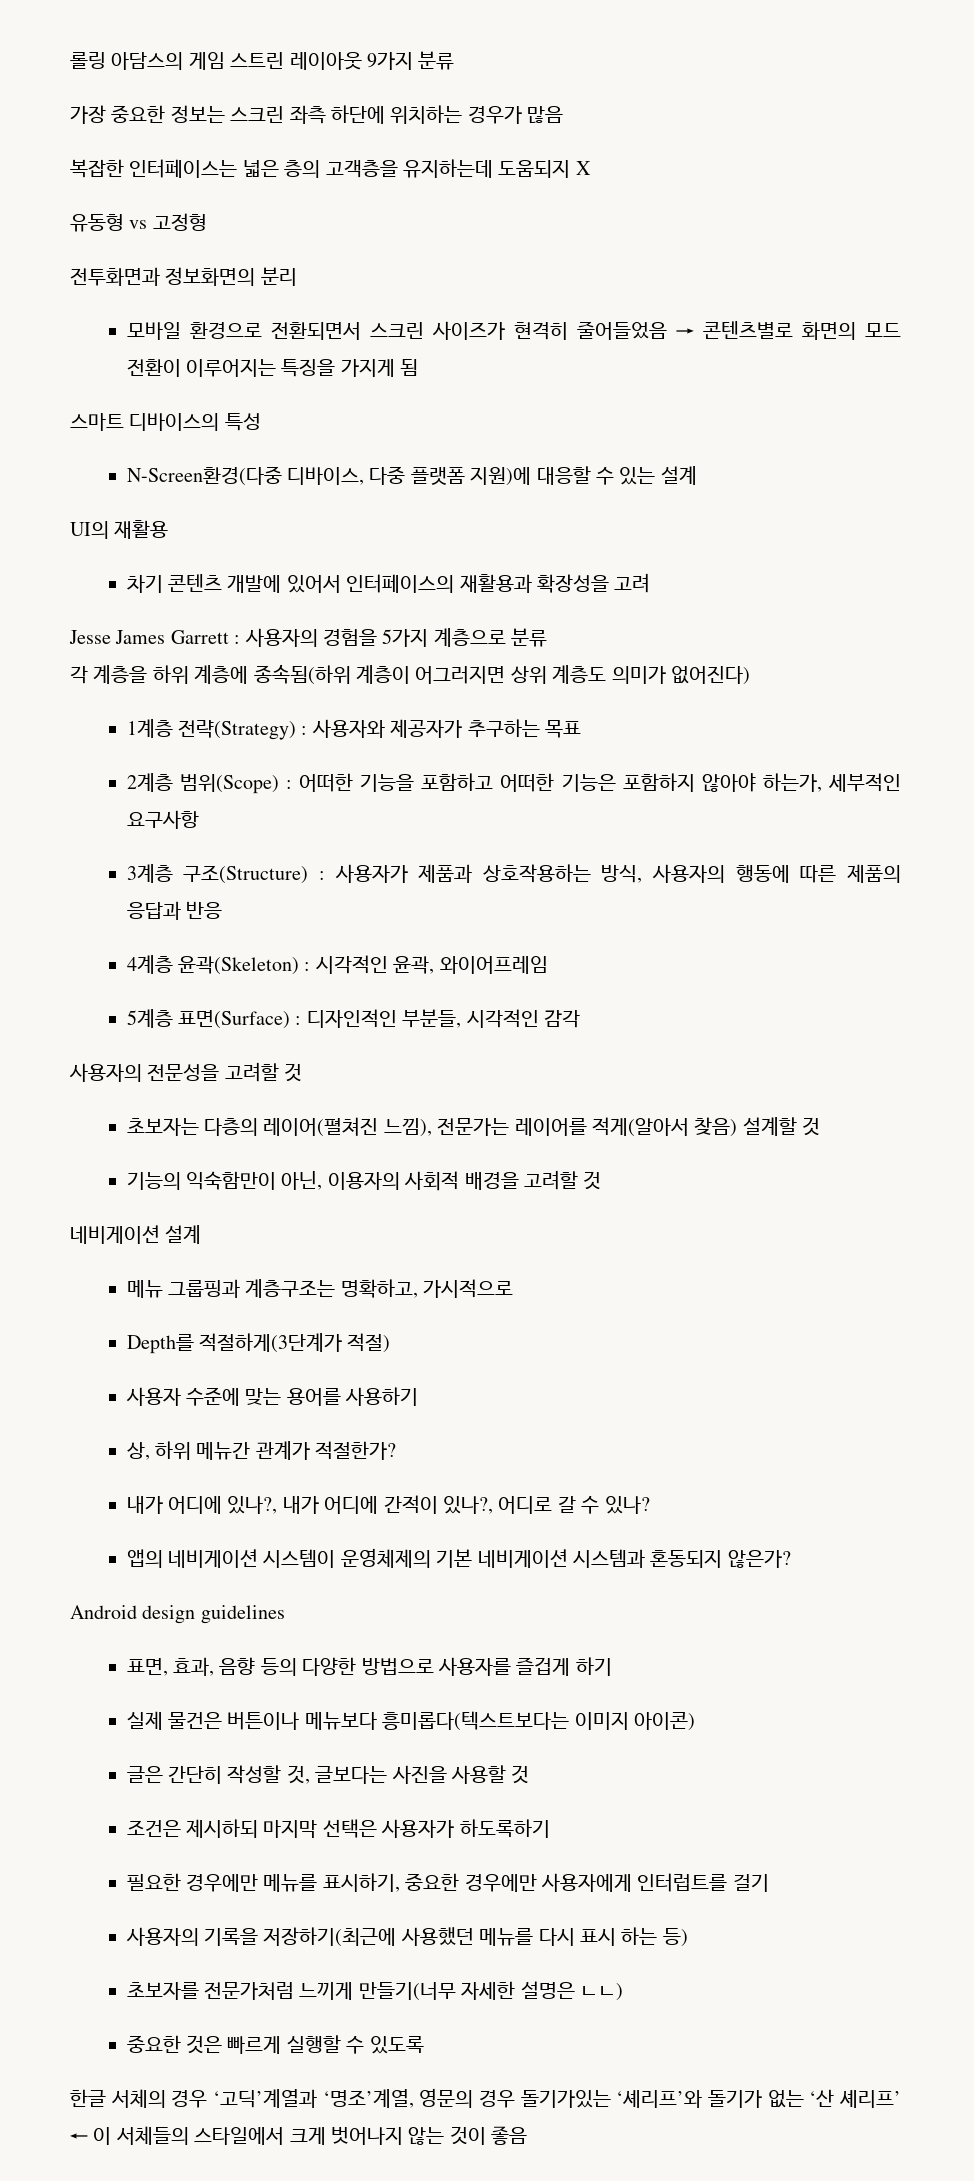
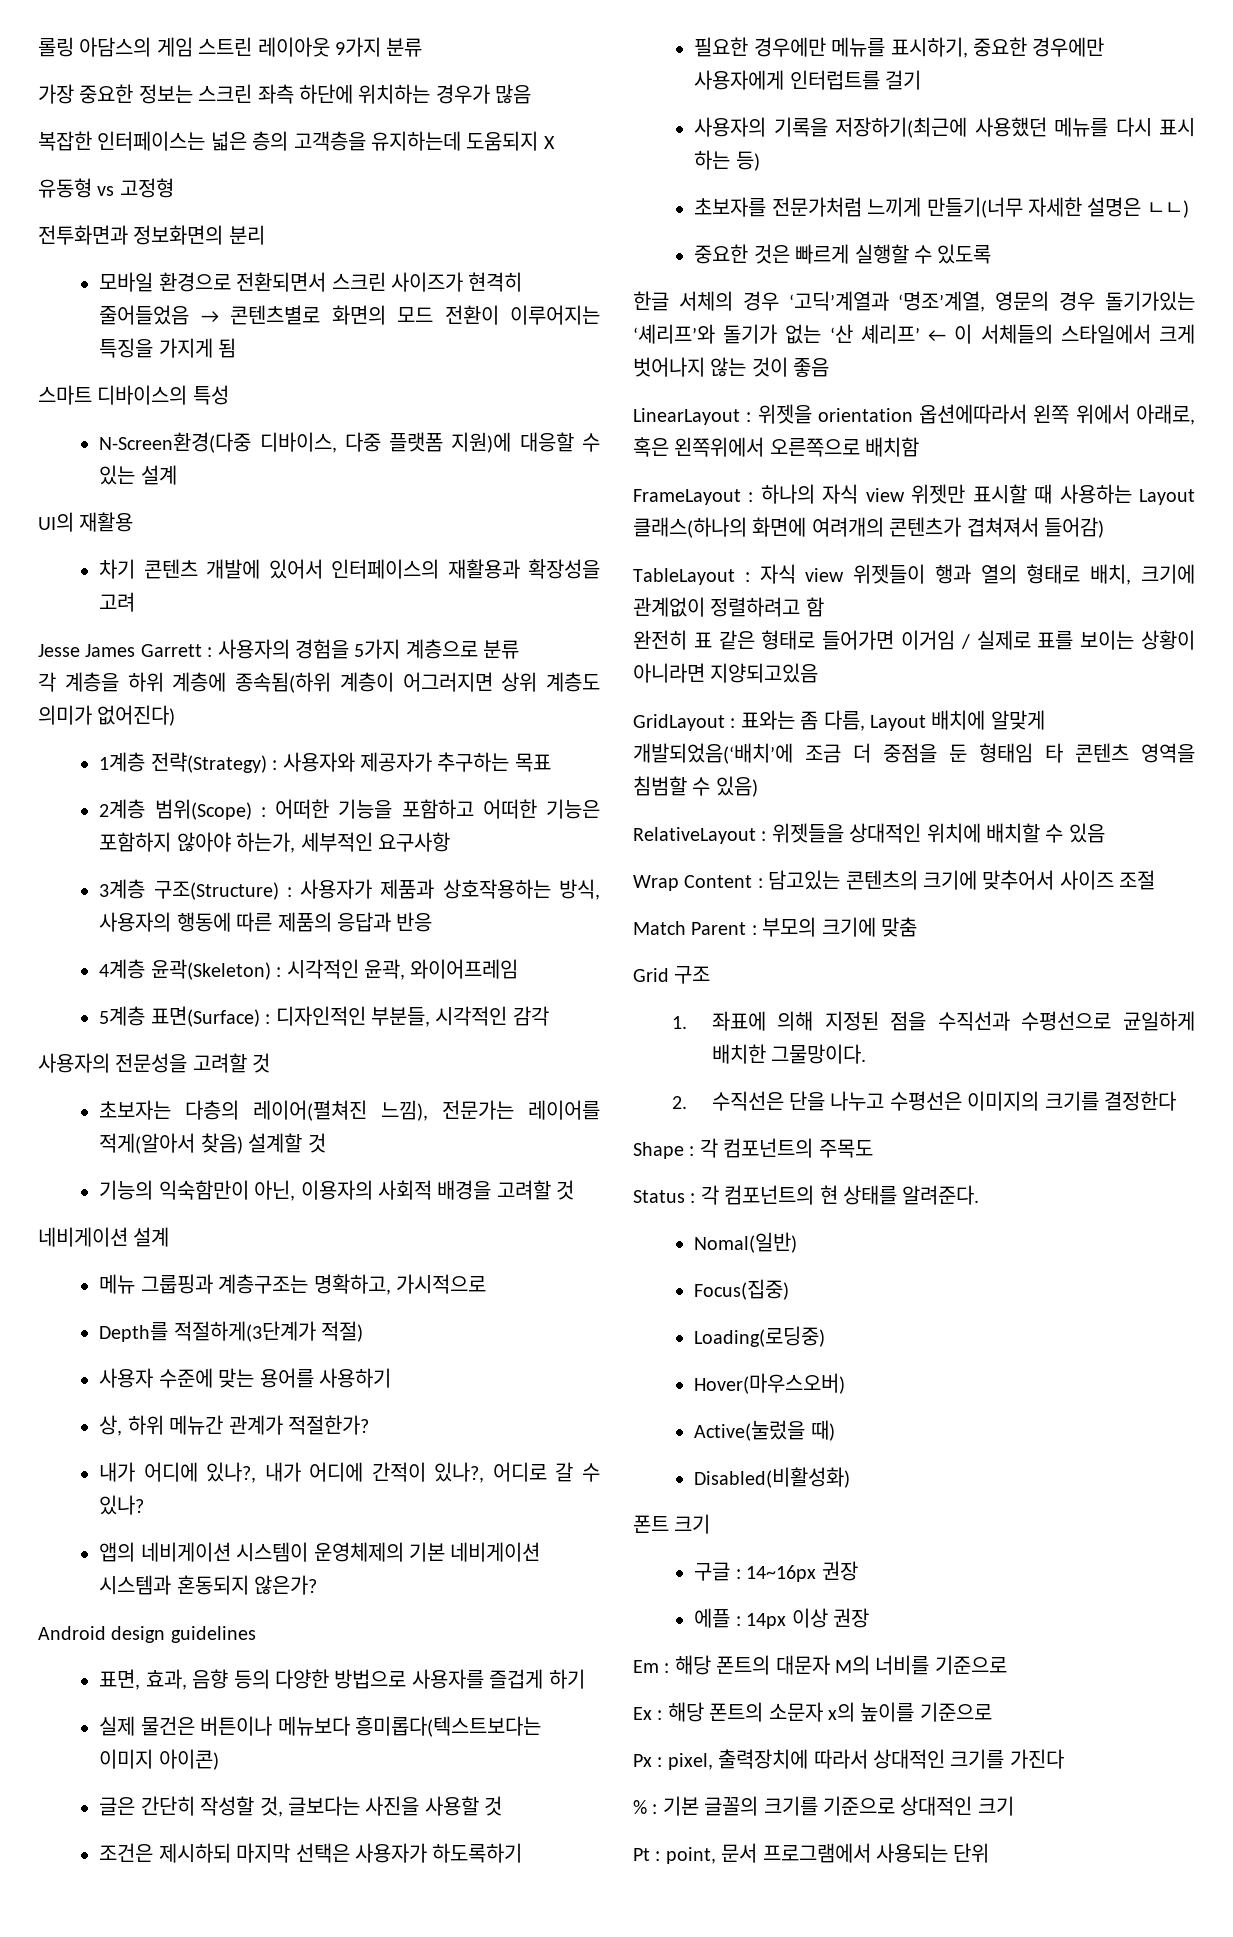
(528, 2135) none -> [633,404,1195,425] [633,437,920,457] [633,484,1195,505] [633,517,1104,538] [633,564,1195,585] [633,597,824,617] [633,630,1195,650] [633,663,819,683] [633,710,1045,731] [633,743,1195,764] [633,776,758,797] [633,823,1105,844] [633,870,1156,891] [633,917,917,937] [633,966,711,984] [672,1011,1195,1031] [711,1044,867,1064] [672,1091,1177,1111] [633,1138,873,1159] [633,1185,980,1205] [694,1232,798,1253] [694,1279,790,1300] [694,1326,826,1347] [694,1373,846,1394] [694,1420,835,1441] [694,1467,851,1488] [633,1514,711,1534] [694,1561,858,1582] [694,1608,869,1629] [633,1655,1007,1675] [633,1702,992,1722] [633,1749,1064,1770] [633,1796,1014,1816] [633,1843,990,1864] // LinearLayout : 위젯을 orientation 옵션에따라서 왼쪽 위에서 아래로, 혹은 왼쪽위에서 오른쪽으로 배치함 // FrameLayout : 하나의 자식 view 위젯만 표시할 때 사용하는 Layout 클래스(하나의 화면에 여려개의 콘텐츠가 겹쳐져서 들어감) // TableLayout : 자식 view 위젯들이 행과 열의 형태로 배치, 크기에 관계없이 정렬하려고 함 // 완전히 표 같은 형태로 들어가면 이거임 / 실제로 표를 보이는 상황이 아니라면 지양되고있음 // GridLayout : 표와는 좀 다름, Layout 배치에 알맞게 개발되었음(‘배치’에 조금 더 중점을 둔 형태임 타 콘텐츠 영역을 침범할 수 있음) // RelativeLayout : 위젯들을 상대적인 위치에 배치할 수 있음 // Wrap Content : 담고있는 콘텐츠의 크기에 맞추어서 사이즈 조절 // Match Parent : 부모의 크기에 맞춤 // Grid 구조 // 1. 좌표에 의해 지정된 점을 수직선과 수평선으로 균일하게 배치한 그물망이다. // 2. 수직선은 단을 나누고 수평선은 이미지의 크기를 결정한다 // Shape : 각 컴포넌트의 주목도 // Status : 각 컴포넌트의 현 상태를 알려준다. // Nomal(일반) // Focus(집중) // Loading(로딩중) // Hover(마우스오버) // Active(눌렀을 때) // Disabled(비활성화) // 폰트 크기 // 구글 : 14~16px 권장 // 에플 : 14px 이상 권장 // Em : 해당 폰트의 대문자 M의 너비를 기준으로 // Ex : 해당 폰트의 소문자 x의 높이를 기준으로 // Px : pixel, 출력장치에 따라서 상대적인 크기를 가진다 // % : 기본 글꼴의 크기를 기준으로 상대적인 크기 // Pt : point, 문서 프로그램에서 사용되는 단위

